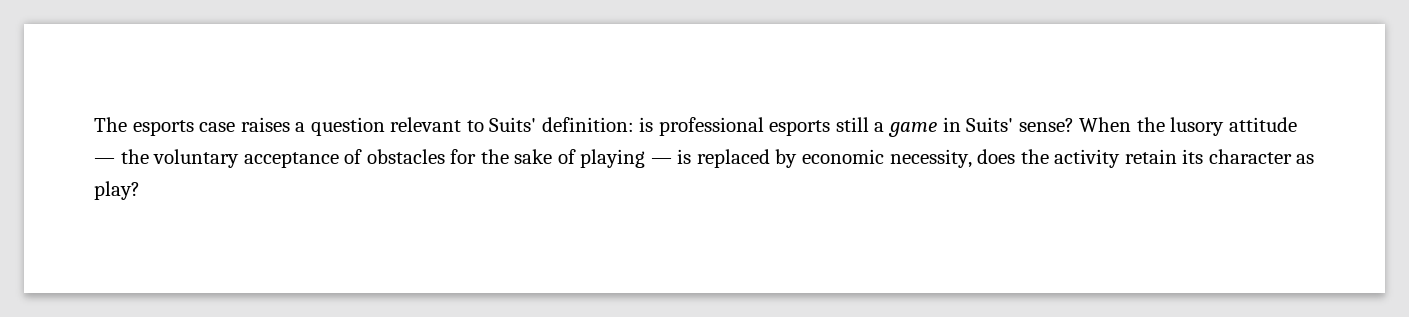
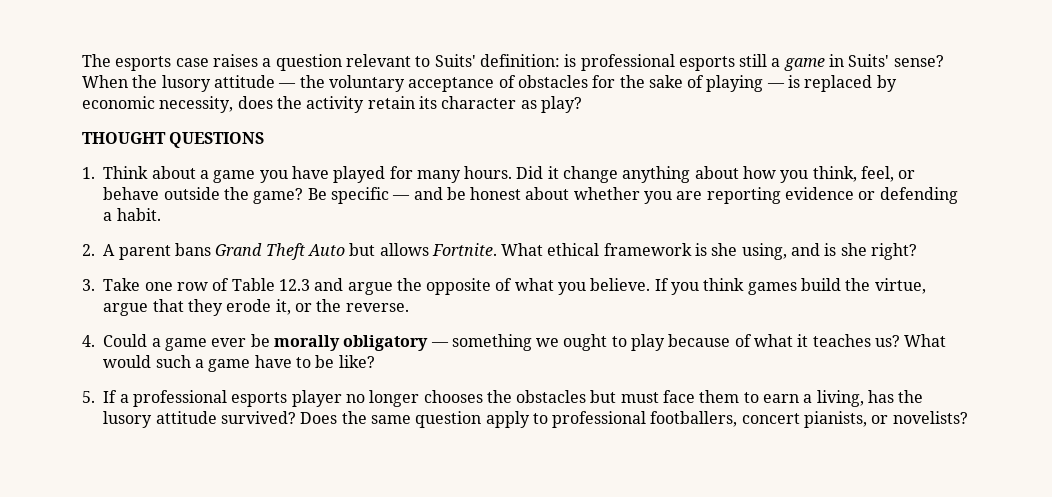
(140, 190) none -> [82,132,265,148] [82,166,916,183] [103,187,958,204] [103,208,161,221] [82,243,918,260] [82,278,926,295] [103,299,409,316] [82,334,947,351] [103,355,375,372] [82,390,924,407] [103,411,968,428] // THOUGHT QUESTIONS // 1. Think about a game you have played for many hours. Did it change anything about how you think, feel, or behave outside the game? Be specific — and be honest about whether you are reporting evidence or defending a habit. // 2. A parent bans Grand Theft Auto but allows Fortnite. What ethical framework is she using, and is she right? // 3. Take one row of Table 12.3 and argue the opposite of what you believe. If you think games build the virtue, argue that they erode it, or the reverse. // 4. Could a game ever be morally obligatory — something we ought to play because of what it teaches us? What would such a game have to be like? // 5. If a professional esports player no longer chooses the obstacles but must face them to earn a living, has the lusory attitude survived? Does the same question apply to professional footballers, concert pianists, or novelists?

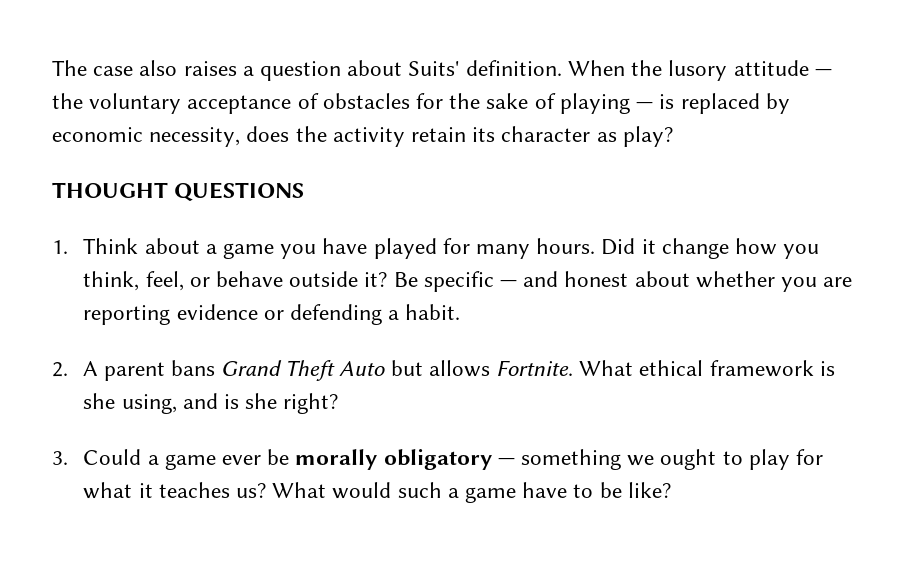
[115,56,209,71] esports case -> [93,60,178,76] case also
[345,54,944,71] relevant to Suits' definition: is professional esports still a game in Suits' sense? -> [347,60,562,76] about Suits' definition.
[622,166,739,183] anything about -> (729, 248) none
[223,187,304,204] the game? -> [364,272,388,287] it?
[446,187,466,200] be -> (559, 279) none
[103,278,926,295] [103,299,409,316] [82,335,95,347] Take one row of Table 12.3 and argue the opposite of what you believe. If you think games build the virtue, argue that they erode it, or the reverse. // 4. -> (68, 458) none
[668,334,752,347] because of -> [796,449,824,465] for
[82,390,924,407] [103,411,968,428] // 5. If a professional esports player no longer chooses the obstacles but must face them to earn a living, has the lusory attitude survived? Does the same question apply to professional footballers, concert pianists, or novelists? -> (671, 490) none

